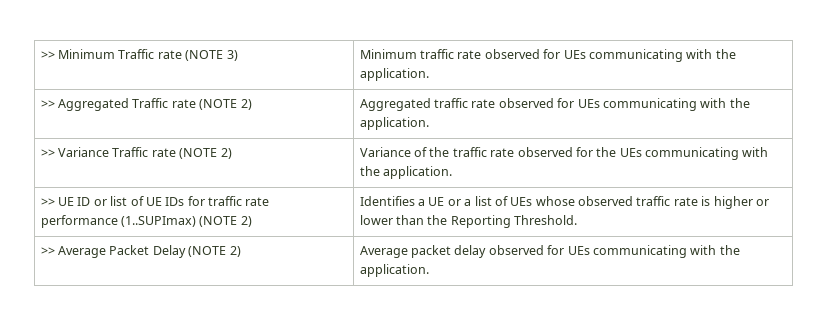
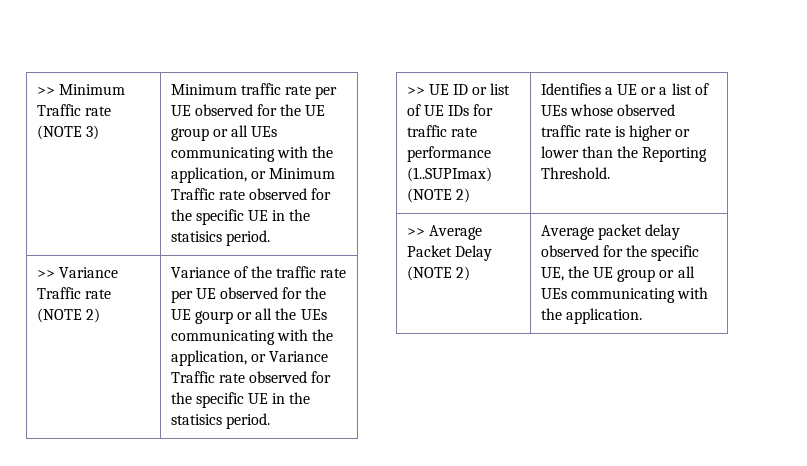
[484,49,736,62] [359,68,429,81] [40,98,252,111] [359,98,750,111] [359,117,429,130] observed for UEs communicating with the application. // >> Aggregated Traffic rate (NOTE 2) | Aggregated traffic rate observed for UEs communicating with the application. -> [315,86,338,99] [170,104,326,116] [170,125,278,141] [170,146,333,162] [170,167,335,183] [170,188,332,200] [170,209,311,225] [170,230,270,246] per UE observed for the UE group or all UEs communicating with the application, or Minimum Traffic rate observed for the specific UE in the statisics period.
[517,147,769,160] [359,166,453,179] observed for the UEs communicating with the application. -> [170,287,327,303] [170,308,327,324] [170,329,333,345] [170,350,328,366] [170,371,332,383] [170,392,311,408] [170,413,270,429] per UE observed for the UE gourp or all the UEs communicating with the application, or Variance Traffic rate observed for the specific UE in the statisics period.
(565, 250) none -> [625,245,700,261] [540,266,695,282] the specific UE, the UE group or all

